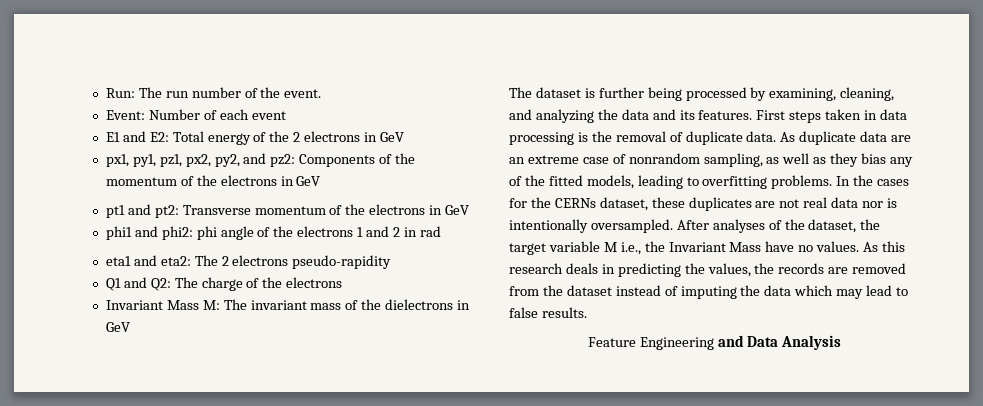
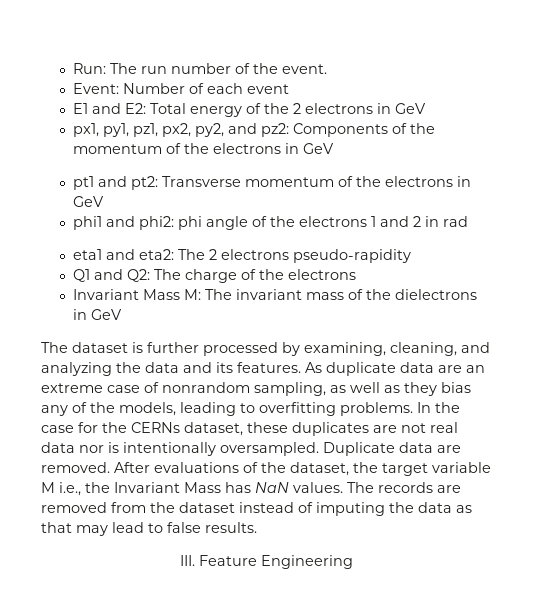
[647,87,682,101] being -> (199, 347) none
[756,109,908,123] [509,131,777,145] First steps taken in data processing is the removal of duplicate data. -> (301, 367) none
[548,175,583,186] fitted -> (115, 407) none
[877,179,910,186] cases -> [41,425,74,433] case
[676,219,765,233] After analyses -> [323,442,461,456] [41,462,239,473] Duplicate data are removed. After evaluations
[765,241,906,252] [509,263,775,277] have no values. As this research deals in predicting the values, the -> [225,482,374,493] has NaN values. The
[794,285,834,296] which -> [456,505,472,513] [41,522,72,533] as that
(587, 312) none -> [180,555,195,566] III.
[717,335,842,350] and Data Analysis -> (353, 562) none

